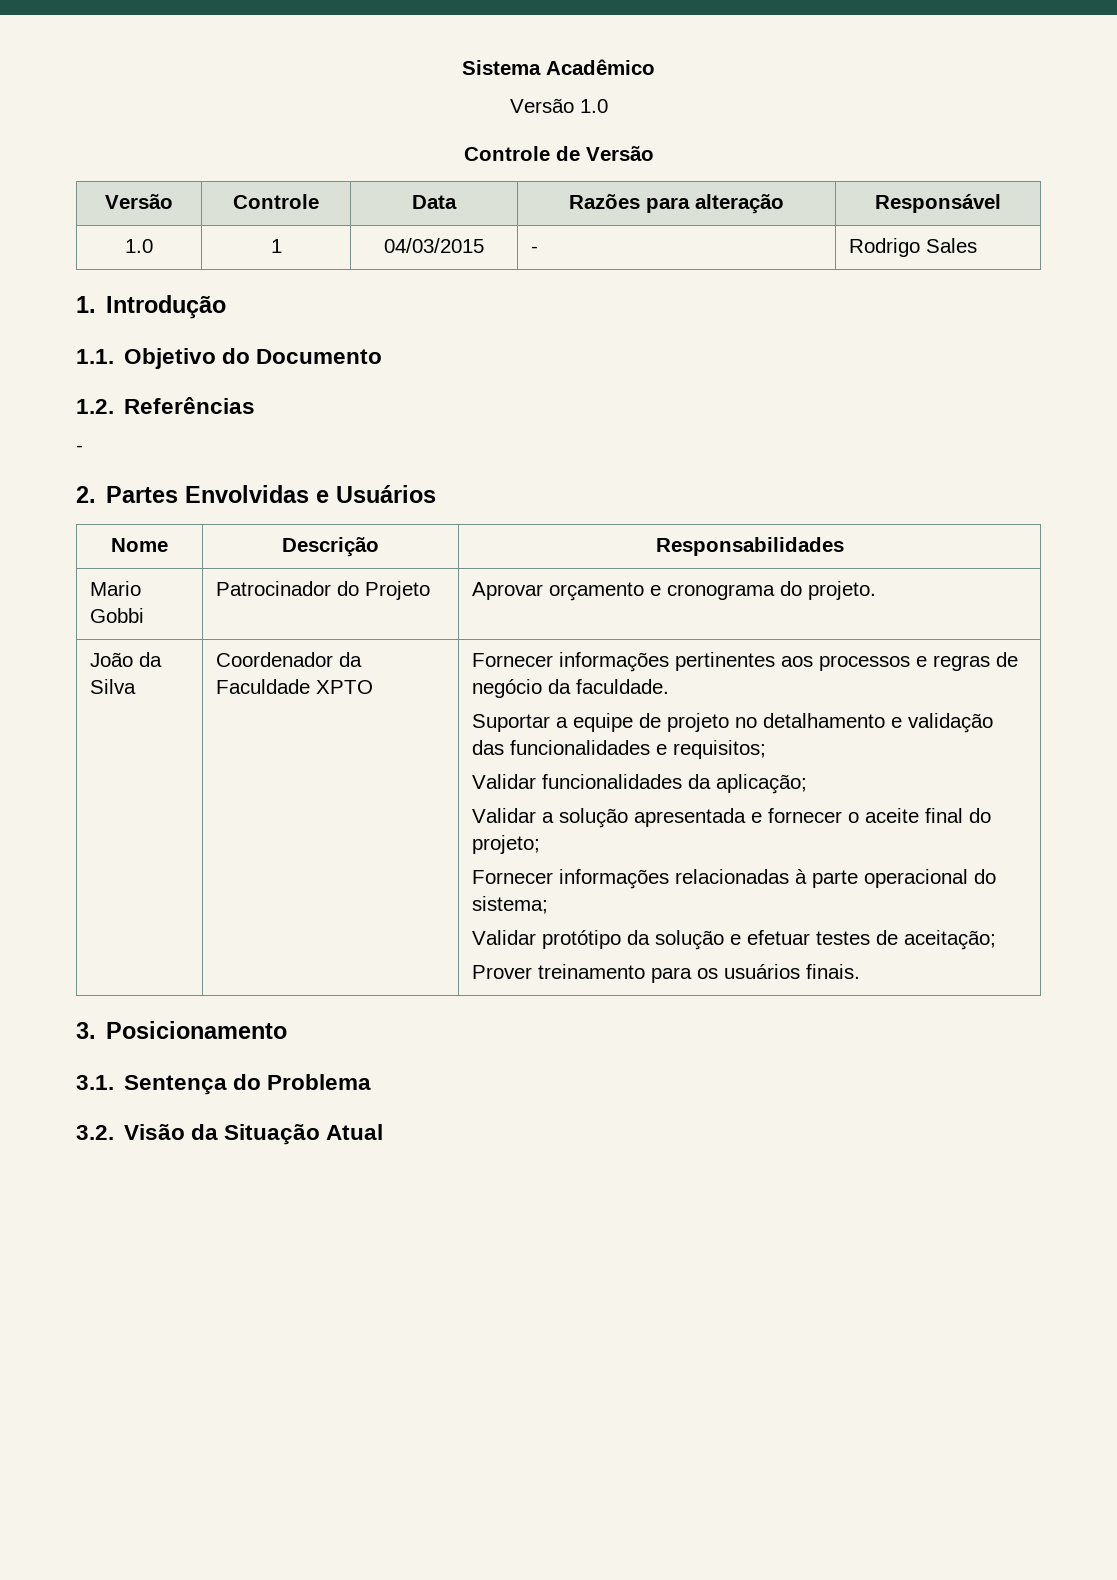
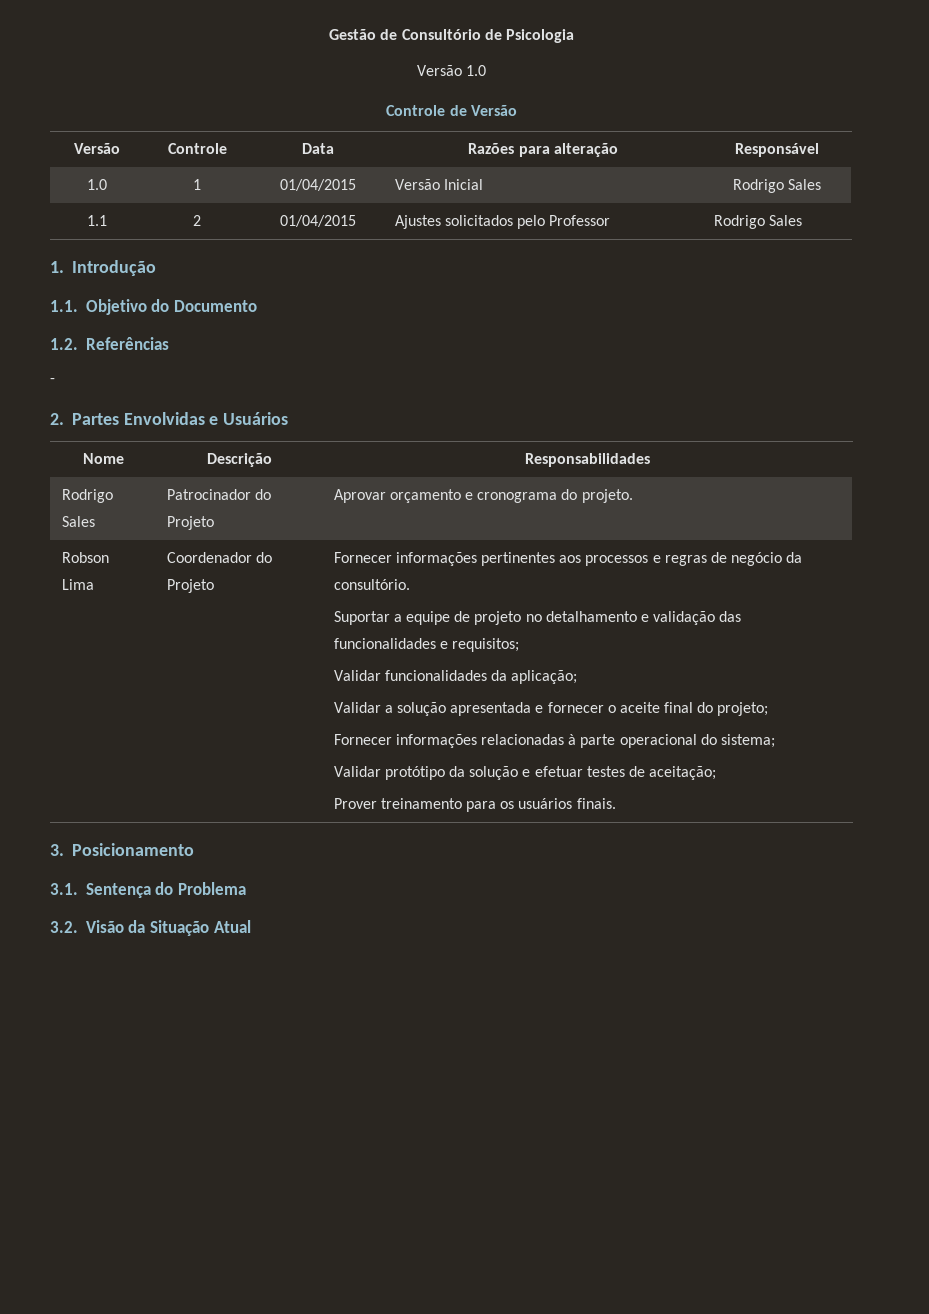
[462,59,655,75] Sistema Acadêmico -> [329,29,574,43] Gestão de Consultório de Psicologia
[383,238,484,253] [531,246,539,253] 04/03/2015 | - -> [279,179,356,191] [394,179,483,190] [732,179,822,193] [86,215,107,226] [193,215,201,226] [279,215,356,227] [394,215,611,229] 01/04/2015 | Versão Inicial | Rodrigo Sales // 1.1 | 2 | 01/04/2015 | Ajustes solicitados pelo Professor
[90,581,142,596] [90,608,145,623] Mario Gobbi -> [61,489,113,503] [61,516,95,527] Rodrigo Sales
[90,652,163,667] [90,679,137,694] [216,652,363,667] [216,679,374,694] João da Silva | Coordenador da Faculdade XPTO -> [61,552,109,563] [61,579,94,590] [166,552,272,563] [166,579,214,593] Robson Lima | Coordenador do Projeto
[576,679,670,694] faculdade. -> [333,579,410,590] consultório.

